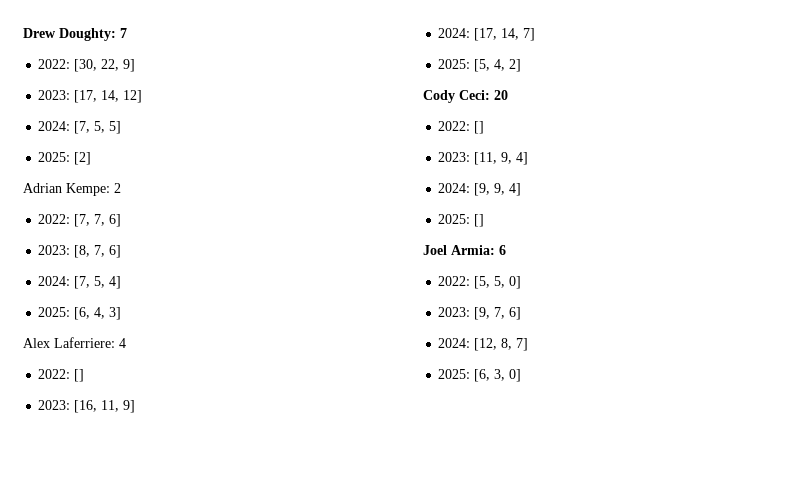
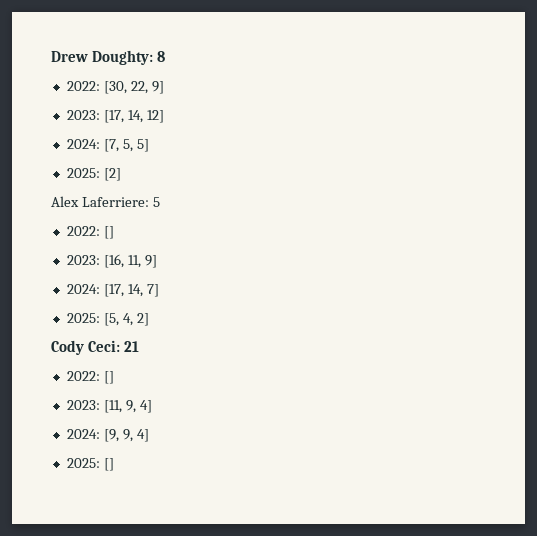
[120,28,127,38] 7 -> [156,51,165,62] 8
[23,183,121,196] [38,214,122,227] [38,245,122,258] [38,276,122,289] [38,307,122,320] // Adrian Kempe: 2 // 2022: [7, 7, 6] // 2023: [8, 7, 6] // 2024: [7, 5, 4] // 2025: [6, 4, 3] -> (121, 174) none
[119,338,126,348] 4 -> [152,197,160,207] 5
[494,90,508,100] 20 -> [123,341,139,352] 21
[423,245,506,255] [438,276,522,289] [438,307,522,320] [438,338,529,351] [438,369,522,382] // Joel Armia: 6 // 2022: [5, 5, 0] // 2023: [9, 7, 6] // 2024: [12, 8, 7] // 2025: [6, 3, 0] -> (114, 464) none

